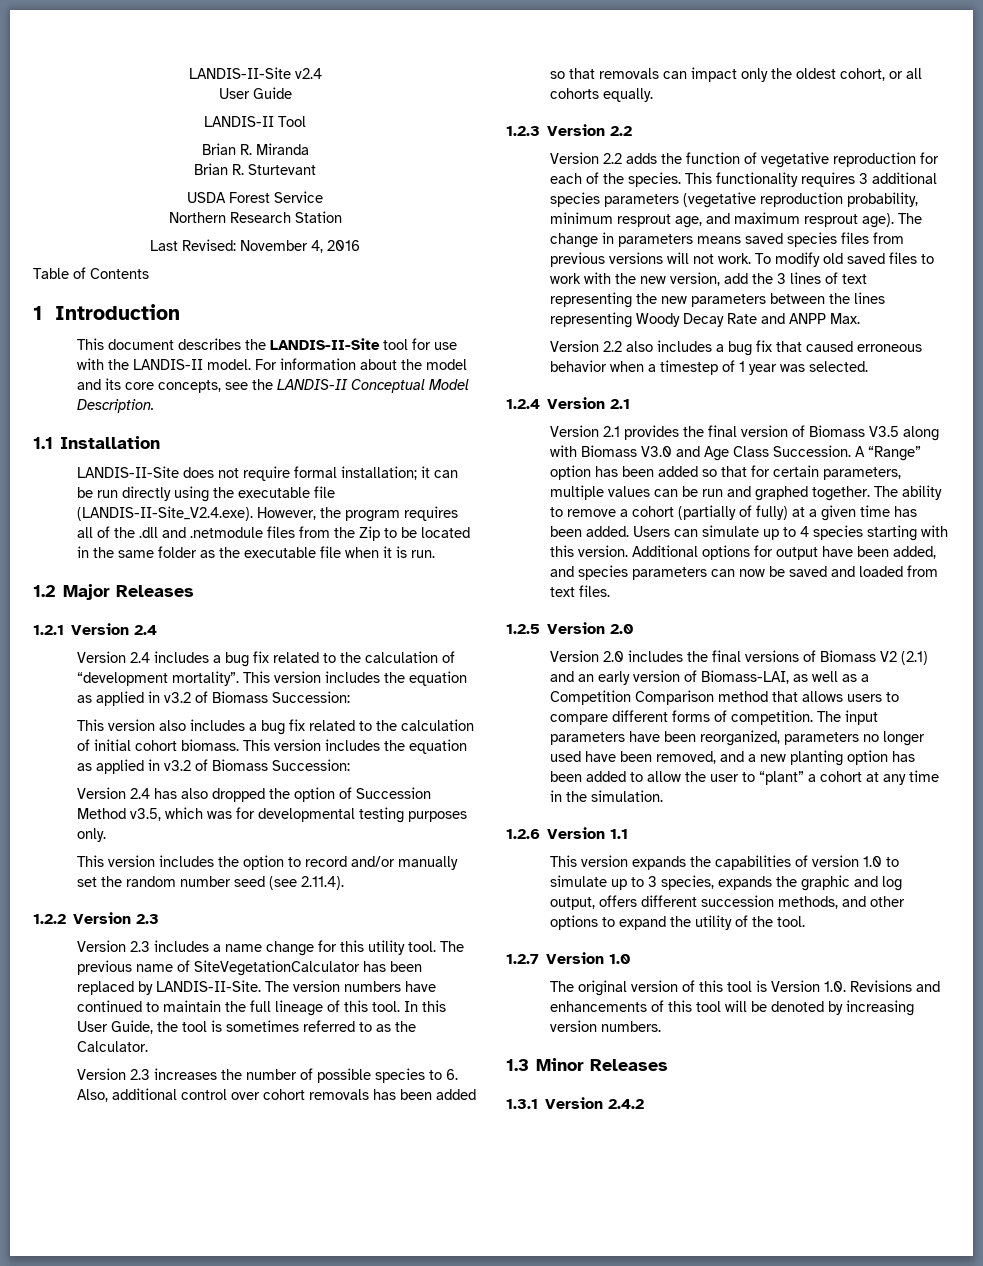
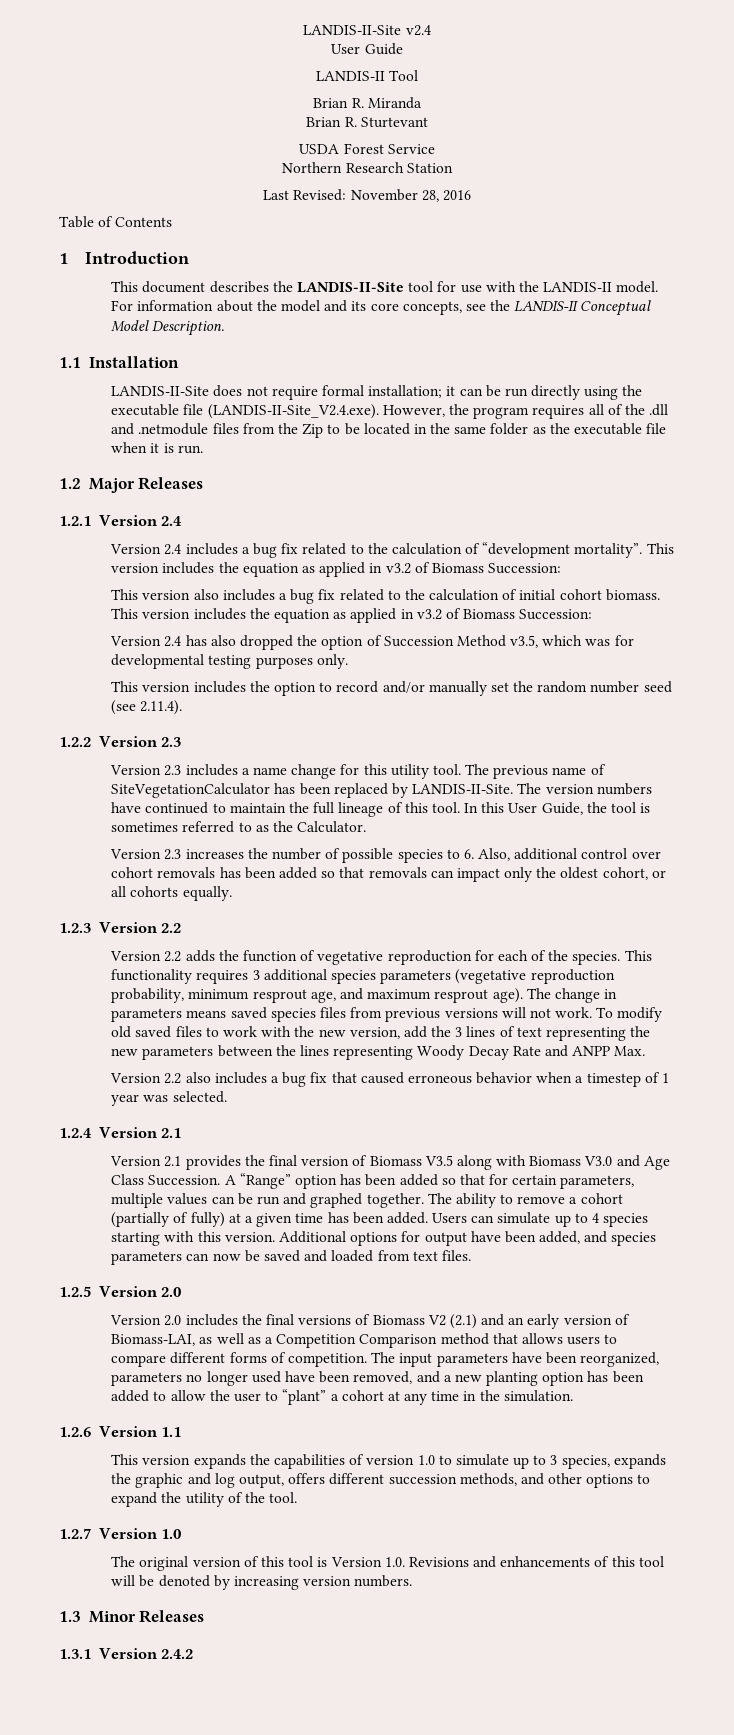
[311,240,323,253] 4, -> [421,190,439,202] 28,

